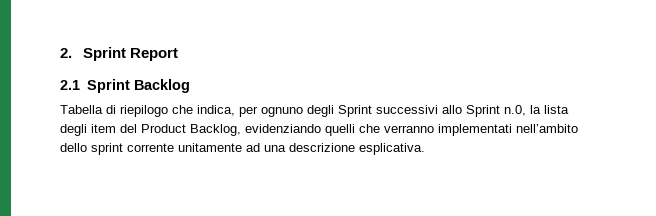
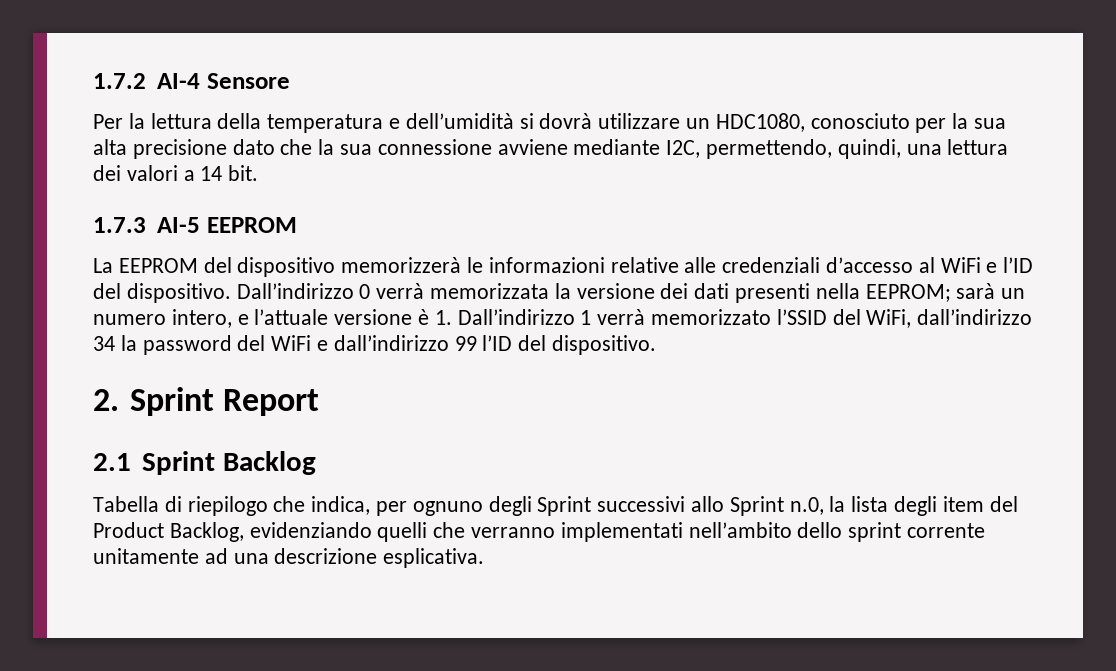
(60, 53) none -> [93,73,290,89] [93,113,1007,133] [93,139,1009,159] [93,165,259,181] [93,217,297,233] [93,257,1034,277] [93,283,1026,303] [93,309,1033,328] [93,335,657,355] 1.7.2 AI-4 Sensore // Per la lettura della temperatura e dell’umidità si dovrà utilizzare un HDC1080, conosciuto per la sua alta precisione dato che la sua connessione avviene mediante I2C, permettendo, quindi, una lettura dei valori a 14 bit. // 1.7.3 AI-5 EEPROM // La EEPROM del dispositivo memorizzerà le informazioni relative alle credenziali d’accesso al WiFi e l’ID del dispositivo. Dall’indirizzo 0 verrà memorizzata la versione dei dati presenti nella EEPROM; sarà un numero intero, e l’attuale versione è 1. Dall’indirizzo 1 verrà memorizzato l’SSID del WiFi, dall’indirizzo 34 la password del WiFi e dall’indirizzo 99 l’ID del dispositivo. //

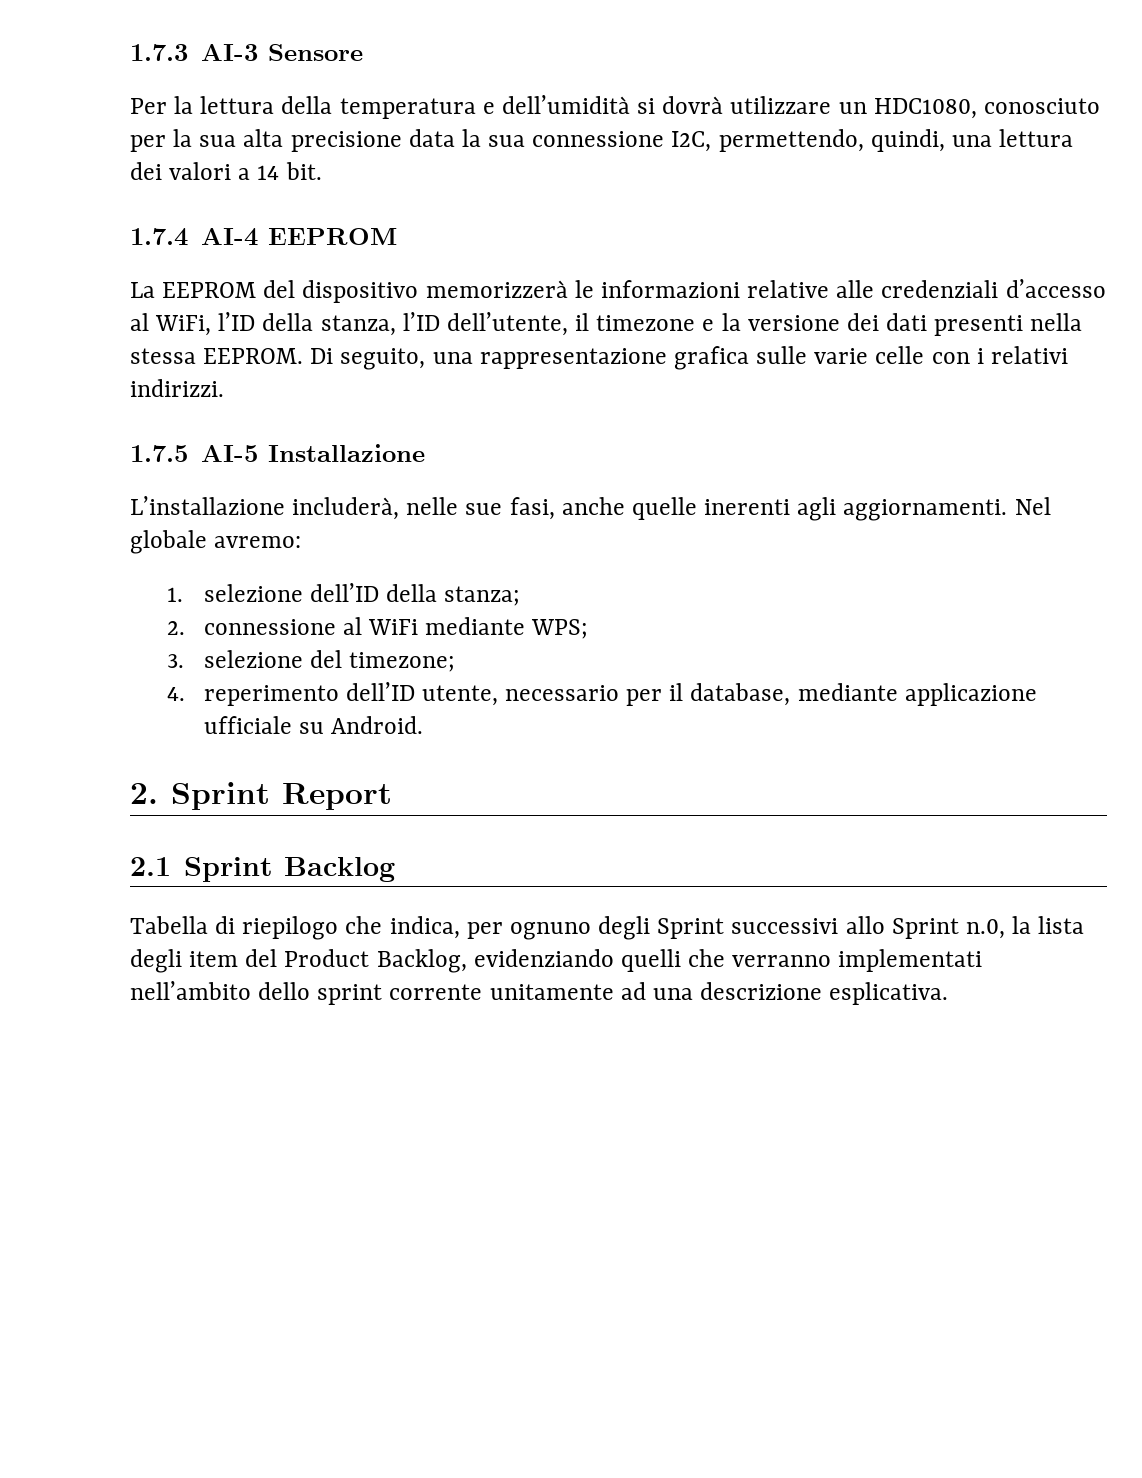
[93,73,200,89] 1.7.2 AI-4 -> [130,44,259,61] 1.7.3 AI-3
[232,139,313,155] dato che -> [408,129,455,147] data
[497,139,661,155] avviene mediante -> (665, 139) none
[93,217,200,233] 1.7.3 AI-5 -> [130,228,259,246] 1.7.4 AI-4
[940,257,1034,273] [93,283,550,303] WiFi e l’ID del dispositivo. Dall’indirizzo 0 verrà memorizzata -> [155,312,715,336] WiFi, l’ID della stanza, l’ID dell’utente, il timezone e
[865,283,1026,302] [93,309,1033,328] [93,335,657,355] EEPROM; sarà un numero intero, e l’attuale versione è 1. Dall’indirizzo 1 verrà memorizzato l’SSID del WiFi, dall’indirizzo 34 la password del WiFi e dall’indirizzo 99 l’ID del dispositivo. -> [130,346,1068,370] [130,379,224,397] [130,444,426,462] [130,496,1051,521] [130,530,302,554] [166,583,520,606] [166,617,589,639] [166,650,455,672] [166,682,1037,706] [203,716,423,734] stessa EEPROM. Di seguito, una rappresentazione grafica sulle varie celle con i relativi indirizzi. // 1.7.5 AI-5 Installazione // L’installazione includerà, nelle sue fasi, anche quelle inerenti agli aggiornamenti. Nel globale avremo: // 1. selezione dell’ID della stanza; // 2. connessione al WiFi mediante WPS; // 3. selezione del timezone; // 4. reperimento dell’ID utente, necessario per il database, mediante applicazione ufficiale su Android.

